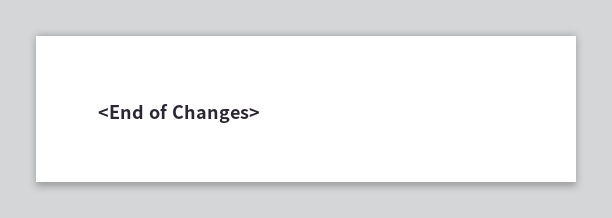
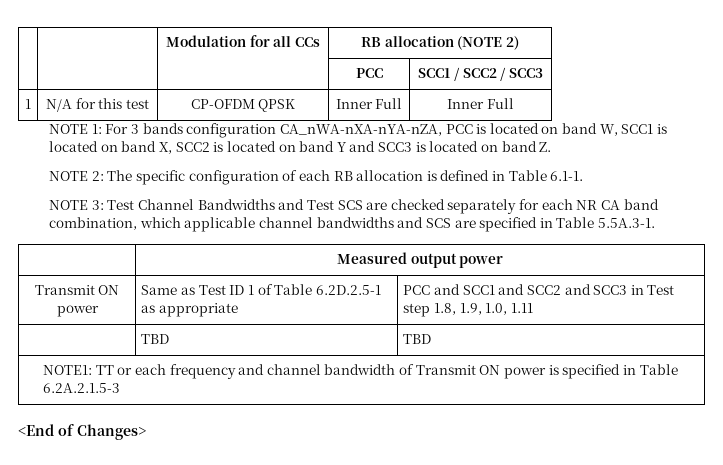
(98, 111) none -> [166,35,320,47] [361,36,519,50] [355,68,383,78] [418,67,543,81] [25,99,31,109] [46,98,149,112] [190,99,296,112] [335,98,403,109] [447,98,514,109] [49,123,668,138] [49,141,552,154] [49,170,584,185] [49,199,659,214] [49,217,656,232] [336,252,504,268] [34,285,120,295] [56,305,99,317] [141,284,381,295] [141,303,238,317] [403,284,675,295] [403,303,533,317] [141,334,170,344] [403,334,432,344] [42,364,678,379] [42,383,120,393] | | Modulation for all CCs | RB allocation (NOTE 2) // | | | PCC | SCC1 / SCC2 / SCC3 // 1 | N/A for this test | CP-OFDM QPSK | Inner Full | Inner Full // NOTE 1: For 3 bands configuration CA_nWA-nXA-nYA-nZA, PCC is located on band W, SCC1 is located on band X, SCC2 is located on band Y and SCC3 is located on band Z. // NOTE 2: The specific configuration of each RB allocation is defined in Table 6.1-1. // NOTE 3: Test Channel Bandwidths and Test SCS are checked separately for each NR CA band combination, which applicable channel bandwidths and SCS are specified in Table 5.5A.3-1. // | Measured output power // Transmit ON power | Same as Test ID 1 of Table 6.2D.2.5-1 as appropriate | PCC and SCC1 and SCC2 and SCC3 in Test step 1.8, 1.9, 1.0, 1.11 // | TBD | TBD // NOTE1: TT or each frequency and channel bandwidth of Transmit ON power is specified in Table 6.2A.2.1.5-3 //

